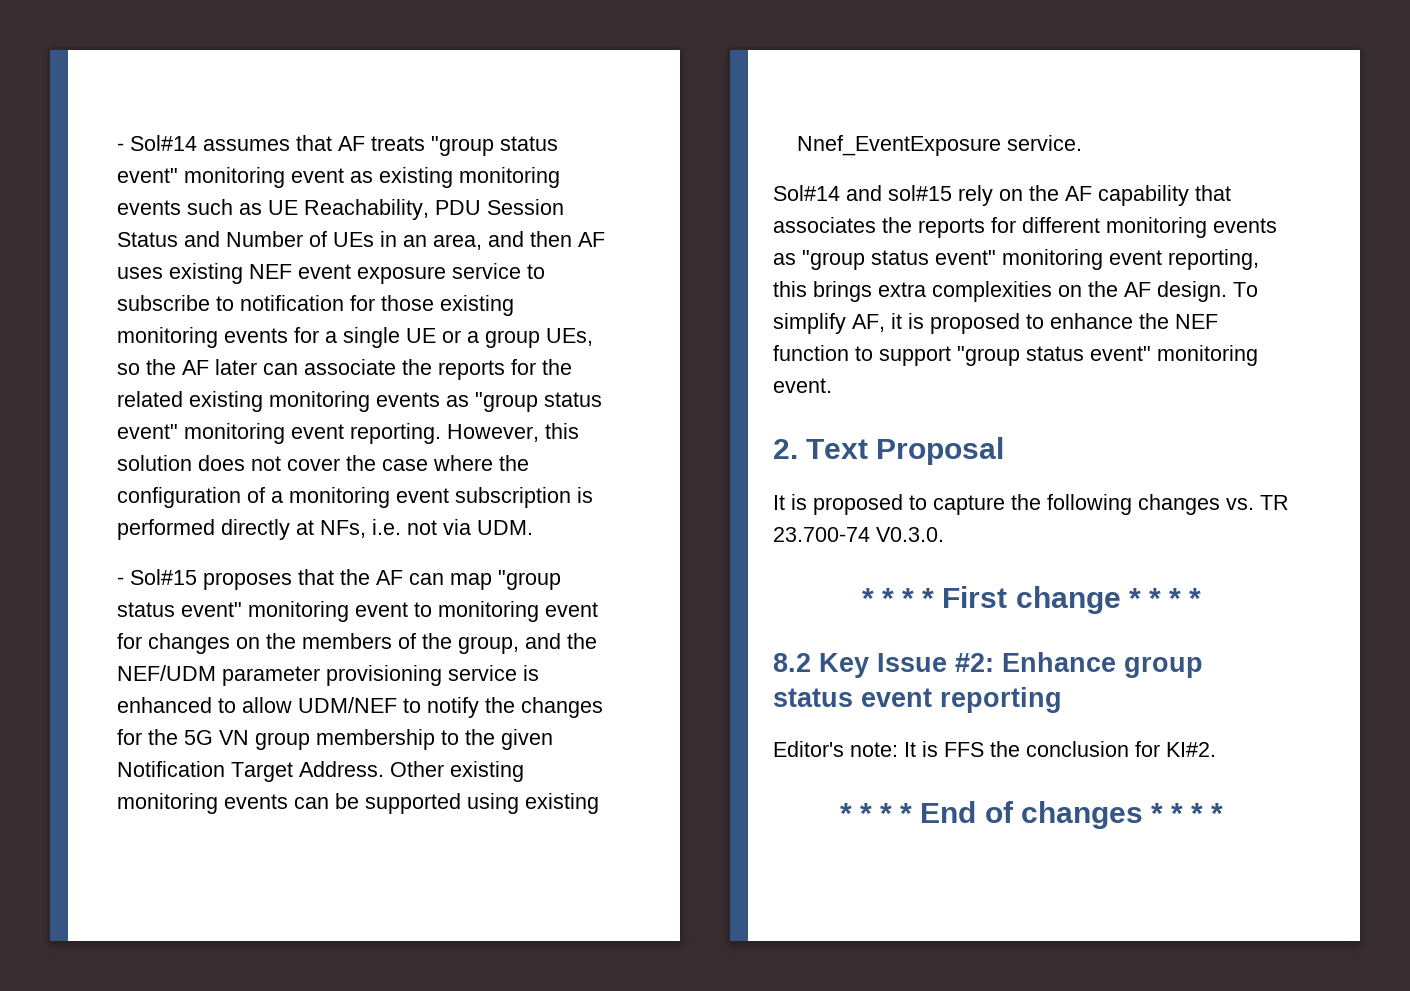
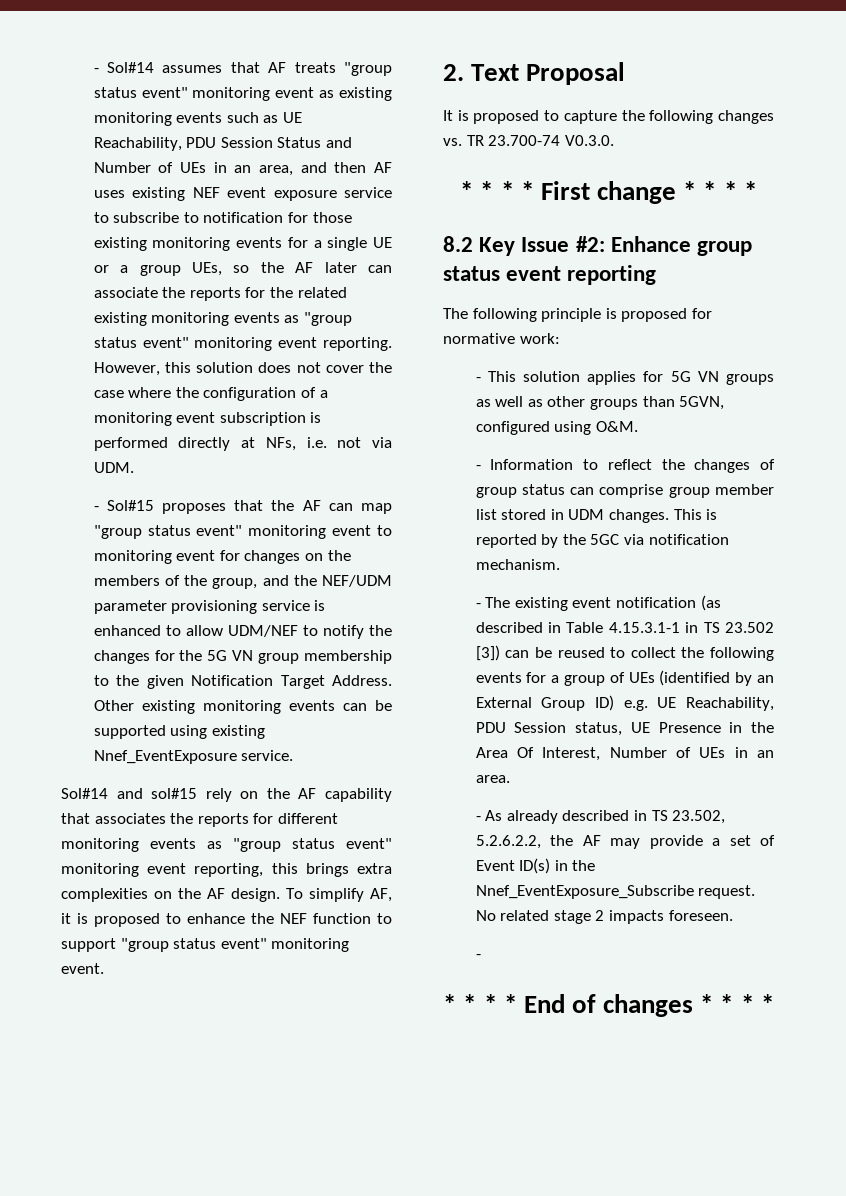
[773,741,1216,757] Editor's note: It is FFS the conclusion for KI#2. -> [443,308,712,322] [443,333,560,344] [475,371,774,385] [475,396,725,410] [475,421,638,435] [475,459,775,473] [475,484,774,498] [475,509,718,523] [475,534,729,548] [475,559,560,570] [475,595,721,611] [475,622,774,633] [475,645,774,661] [475,670,774,686] [475,695,774,711] [475,722,774,736] [475,747,774,761] [475,775,510,783] [475,810,726,824] [475,835,775,849] [475,858,596,874] [475,885,756,899] [475,910,733,924] [475,954,481,959] The following principle is proposed for normative work: // - This solution applies for 5G VN groups as well as other groups than 5GVN, configured using O&M. // - Information to reflect the changes of group status can comprise group member list stored in UDM changes. This is reported by the 5GC via notification mechanism. // - The existing event notification (as described in Table 4.15.3.1-1 in TS 23.502 [3]) can be reused to collect the following events for a group of UEs (identified by an External Group ID) e.g. UE Reachability, PDU Session status, UE Presence in the Area Of Interest, Number of UEs in an area. // - As already described in TS 23.502, 5.2.6.2.2, the AF may provide a set of Event ID(s) in the Nnef_EventExposure_Subscribe request. No related stage 2 impacts foreseen. // -

